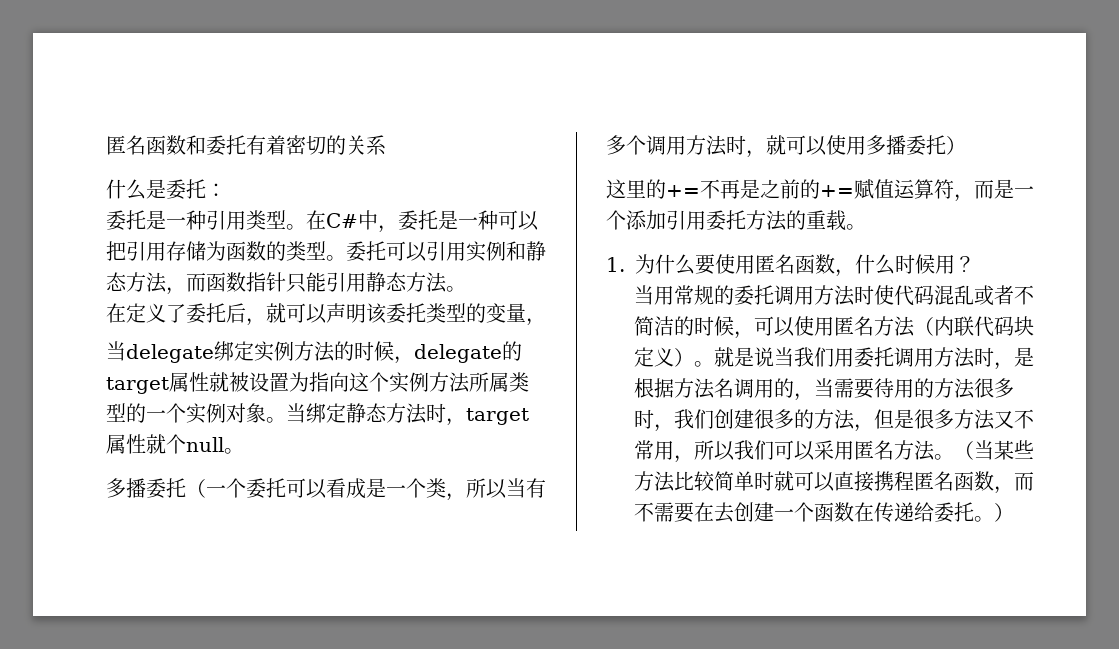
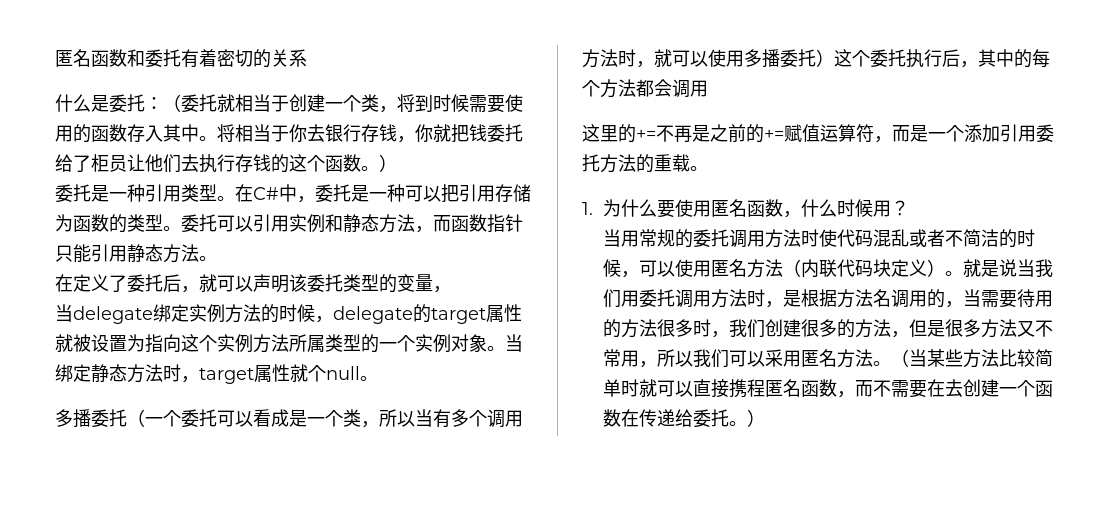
(226, 190) none -> [163,94,523,113] [55,124,523,143] [55,154,397,173] （委托就相当于创建一个类，将到时候需要使用的函数存入其中。将相当于你去银行存钱，你就把钱委托给了柜员让他们去执行存钱的这个函数。）
(966, 145) none -> [834,49,1050,68] [582,79,708,98] 这个委托执行后，其中的每个方法都会调用

